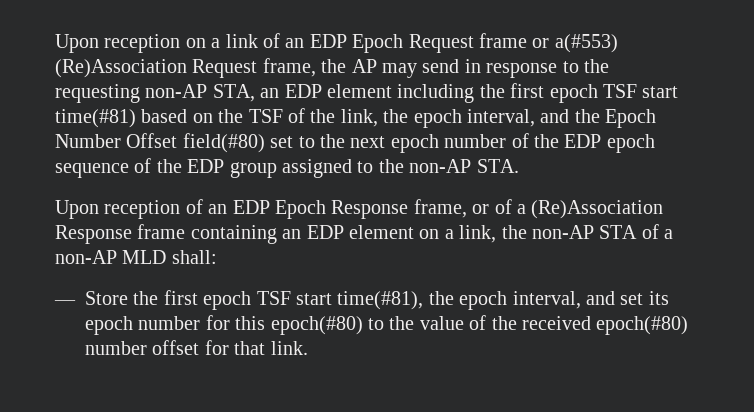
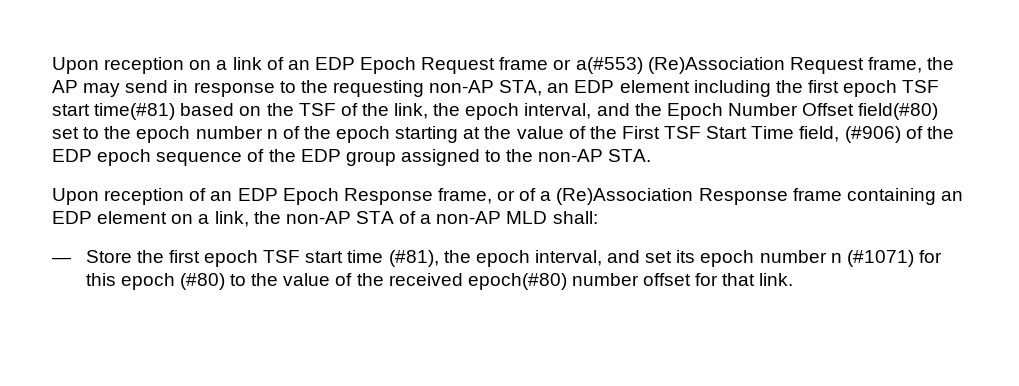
[350,134,507,153] next epoch number -> [136,126,901,143] epoch number n of the epoch starting at the value of the First TSF Start Time field, (#906)
[337,291,424,310] time(#81), -> [347,250,439,267] time (#81),
[205,315,363,335] for this epoch(#80) -> [830,250,942,267] [85,273,225,290] n (#1071) for this epoch (#80)

